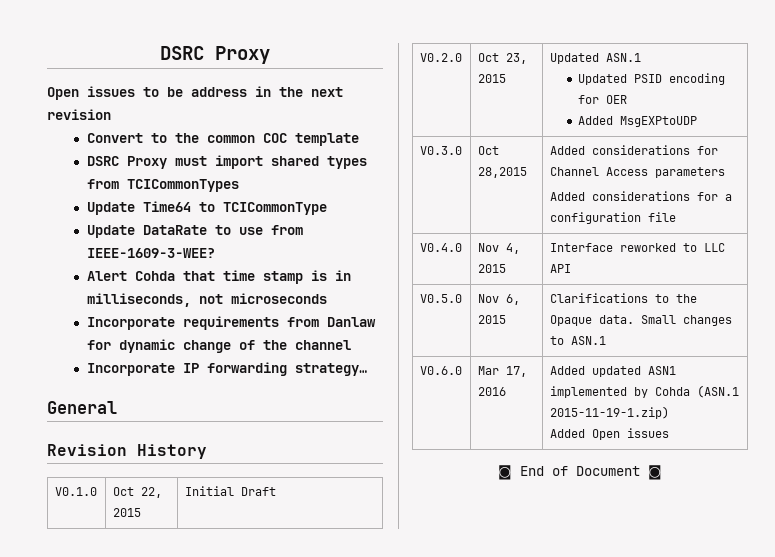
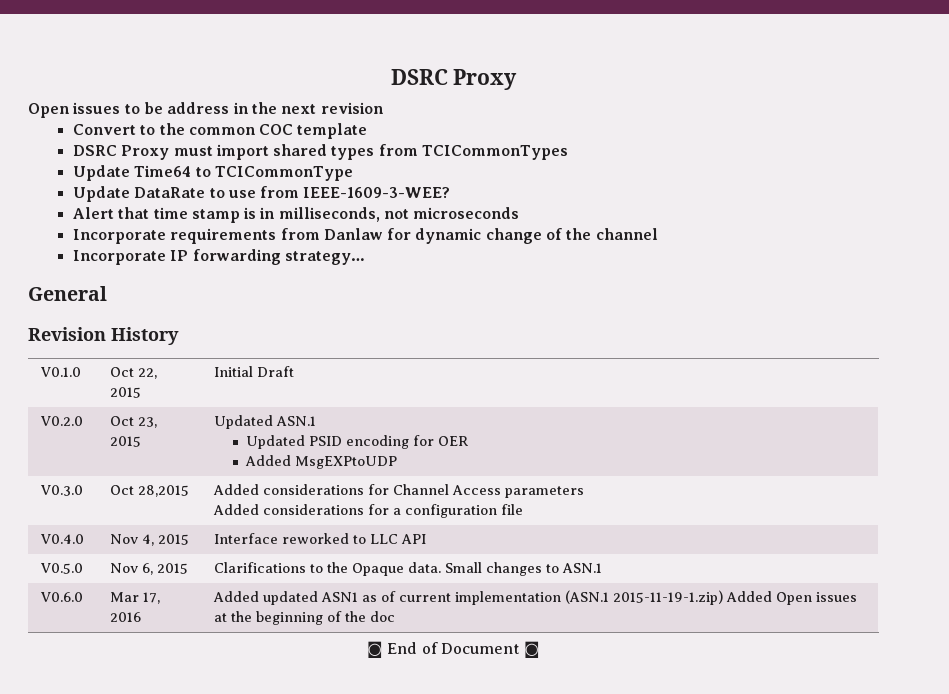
[134,271,175,281] Cohda -> (114, 213) none
[549,386,690,398] implemented by Cohda -> [361,591,561,605] as of current implementation
(669, 412) // -> (723, 597) none
(669, 433) none -> [213,611,395,625] at the beginning of the doc

